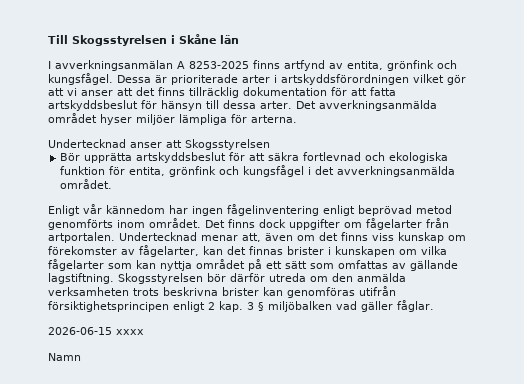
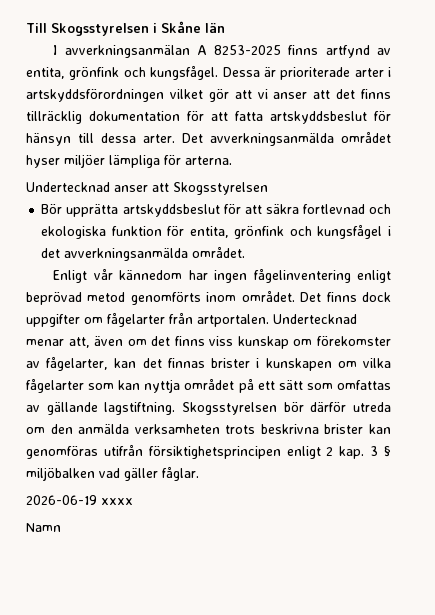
[48,327,112,335] 2026-06-15 -> [26,495,97,505] 2026-06-19

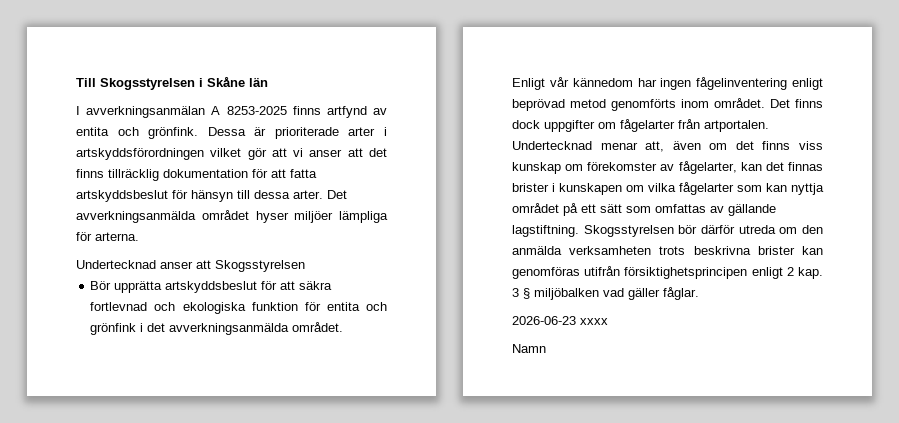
[26,65,219,80] entita, grönfink och kungsfågel. -> [76,127,199,139] entita och grönfink.
[189,224,383,239] entita, grönfink och kungsfågel -> [326,302,387,311] [90,323,137,335] entita och grönfink
[26,495,97,505] 2026-06-19 -> [512,316,576,325] 2026-06-23

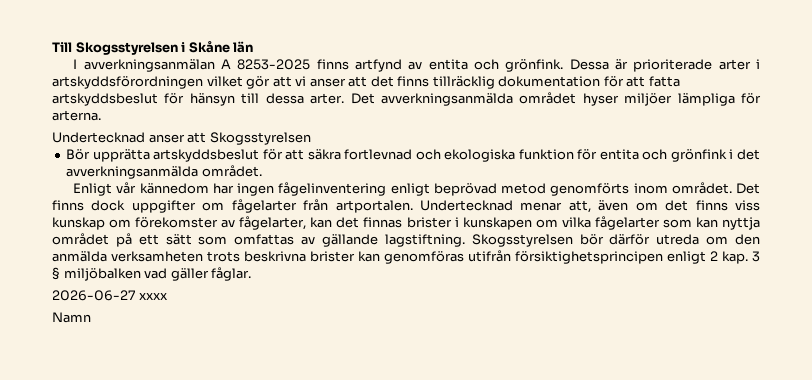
[512,316,576,325] 2026-06-23 -> [52,290,135,301] 2026-06-27

